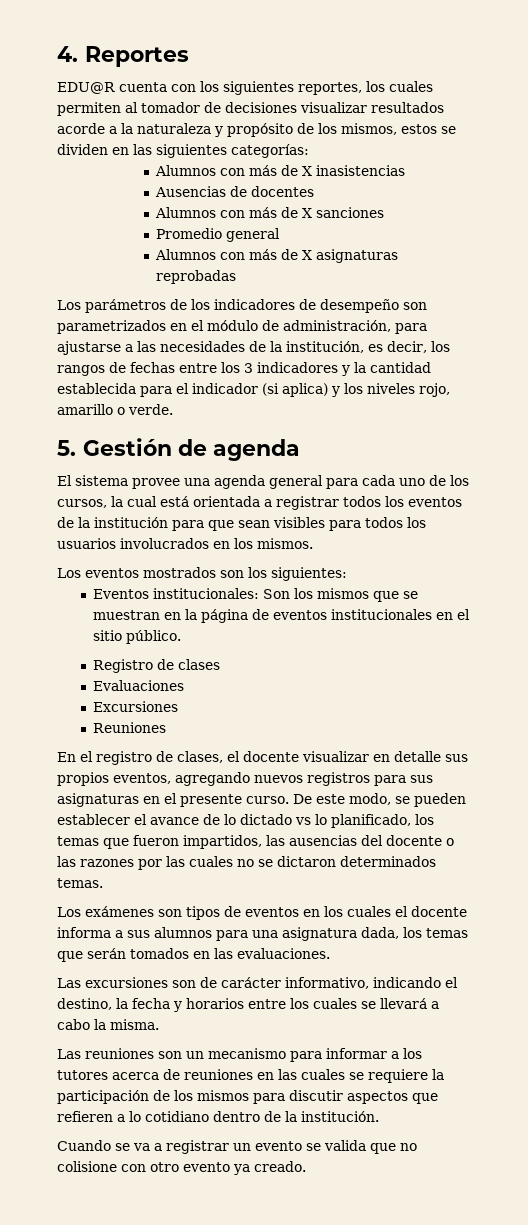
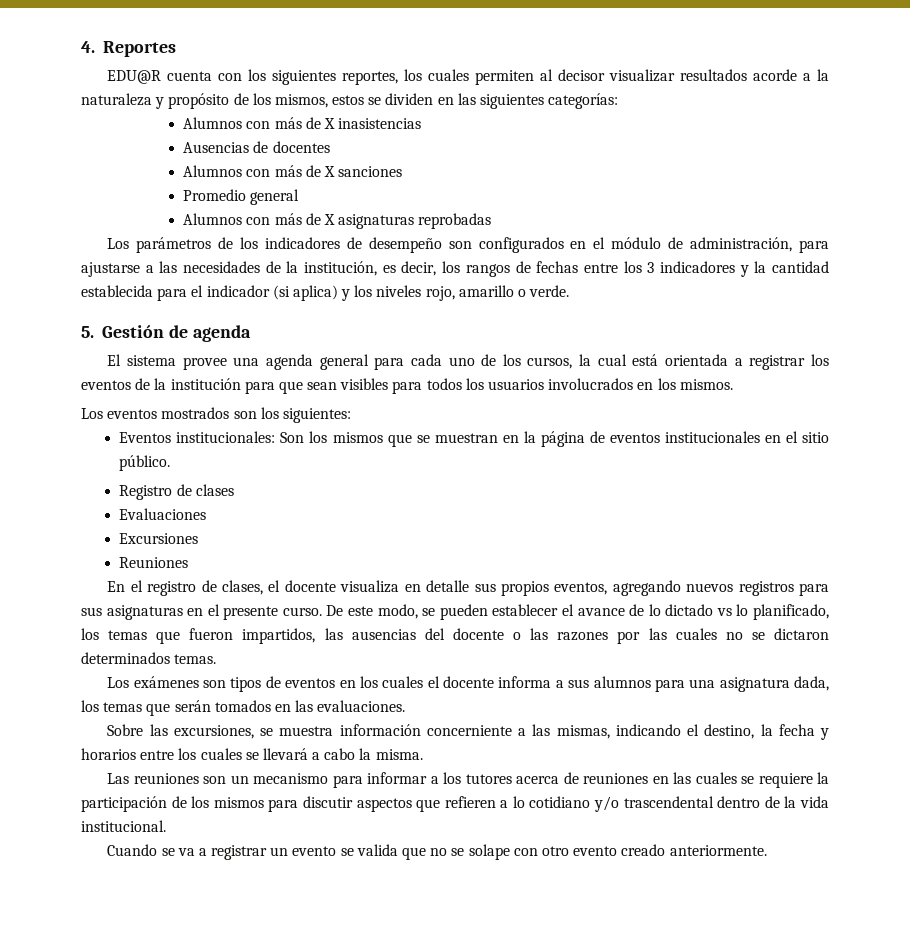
[141,102,297,113] tomador de decisiones -> [558,69,606,81] decisor
[57,320,166,334] parametrizados -> [478,237,564,253] configurados
[343,496,381,507] todos -> (806, 362) none
[302,751,369,762] visualizar -> [340,580,400,593] visualiza
[57,977,369,989] Las excursiones son de carácter informativo, -> [107,724,610,739] Sobre las excursiones, se muestra información concerniente a las mismas,
(209, 1116) none -> [594,796,714,812] y/o trascendental
[301,1111,379,1122] institución. -> [800,796,830,808] [81,820,166,832] vida institucional.
[57,1161,117,1172] colisione -> [451,844,510,860] se solape
[233,1161,306,1175] ya creado. -> [621,844,767,856] creado anteriormente.

